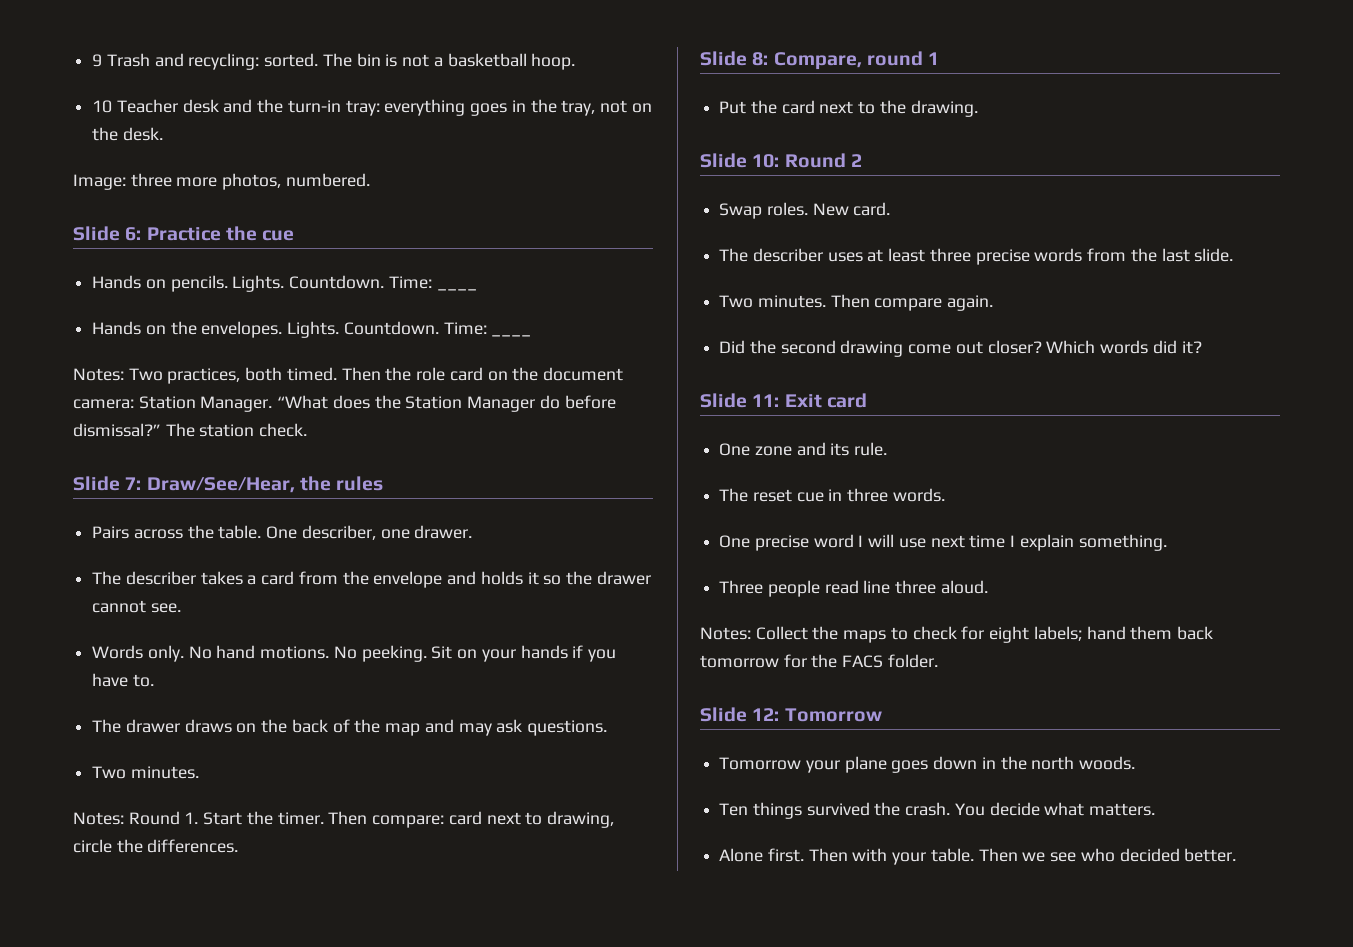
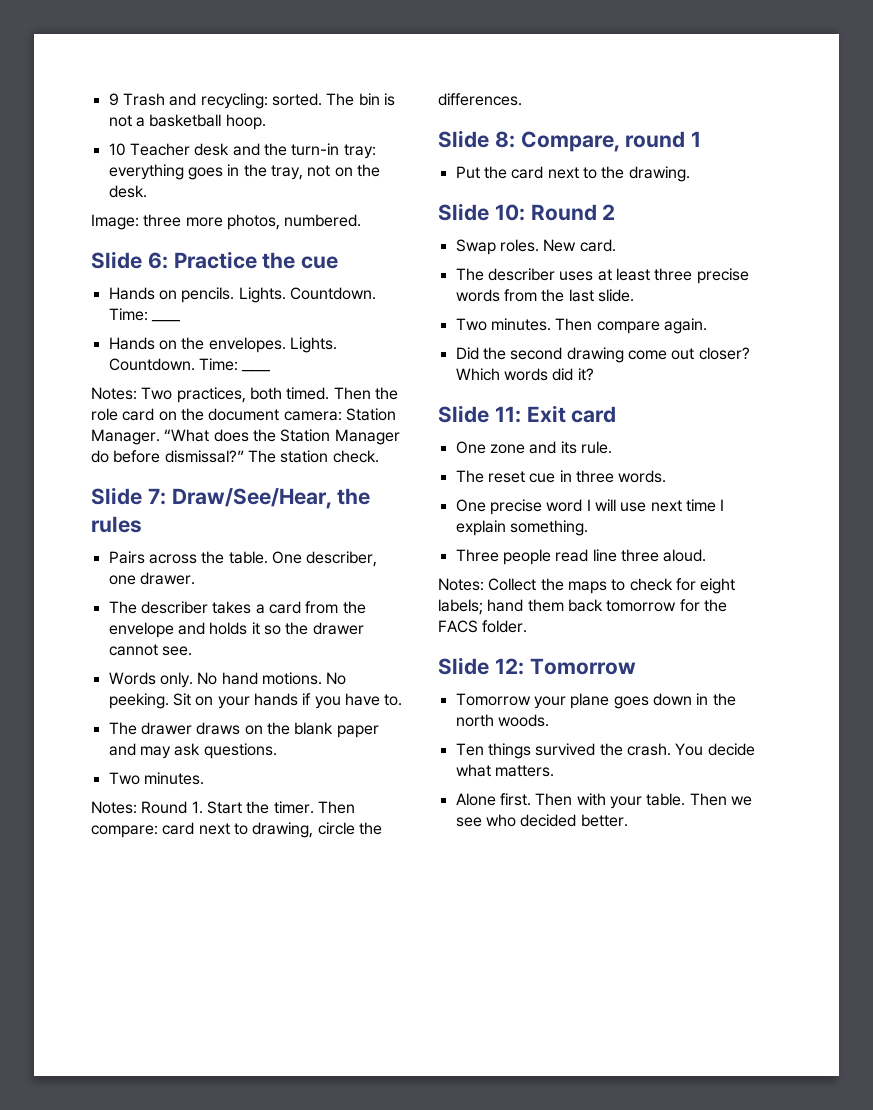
[291,719,421,736] back of the map -> [294,722,379,738] blank paper

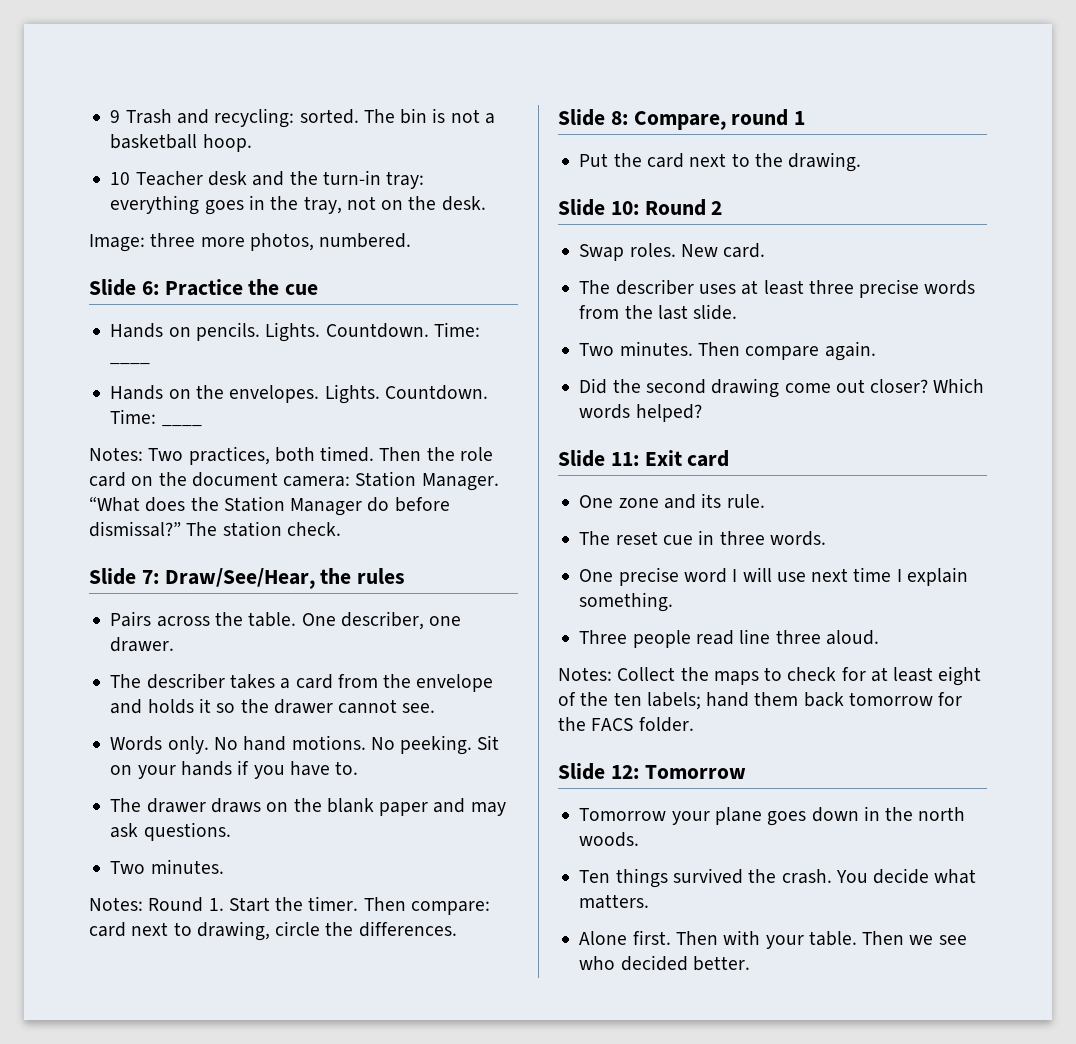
[552,368,594,381] did it? -> [635,404,702,422] helped?
[700,578,736,594] eight -> [870,666,982,686] [558,692,642,706] at least eight of the ten

